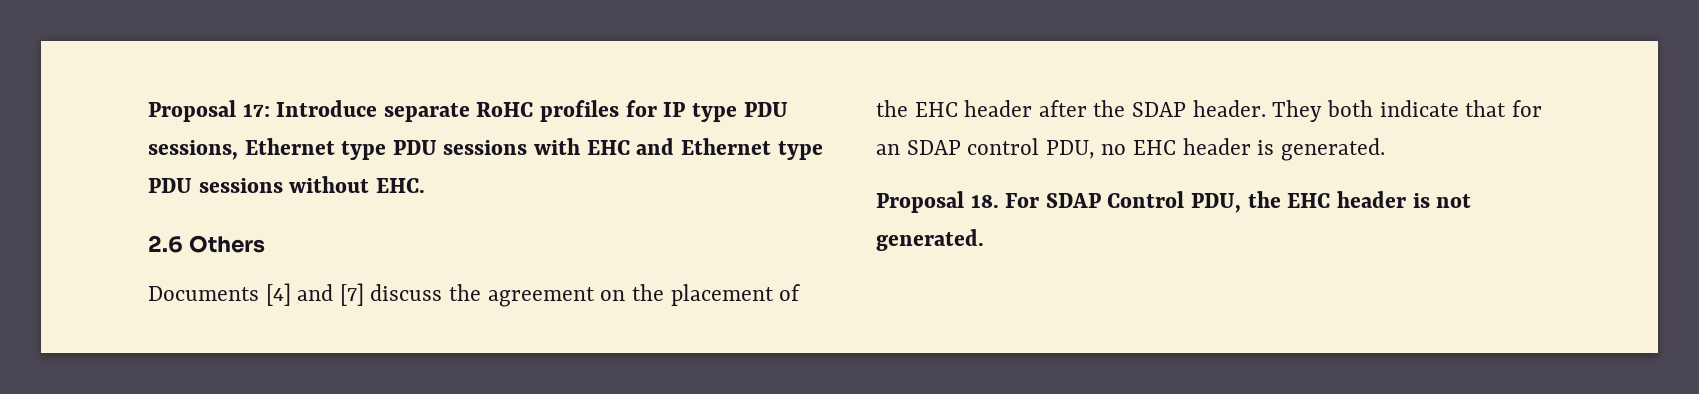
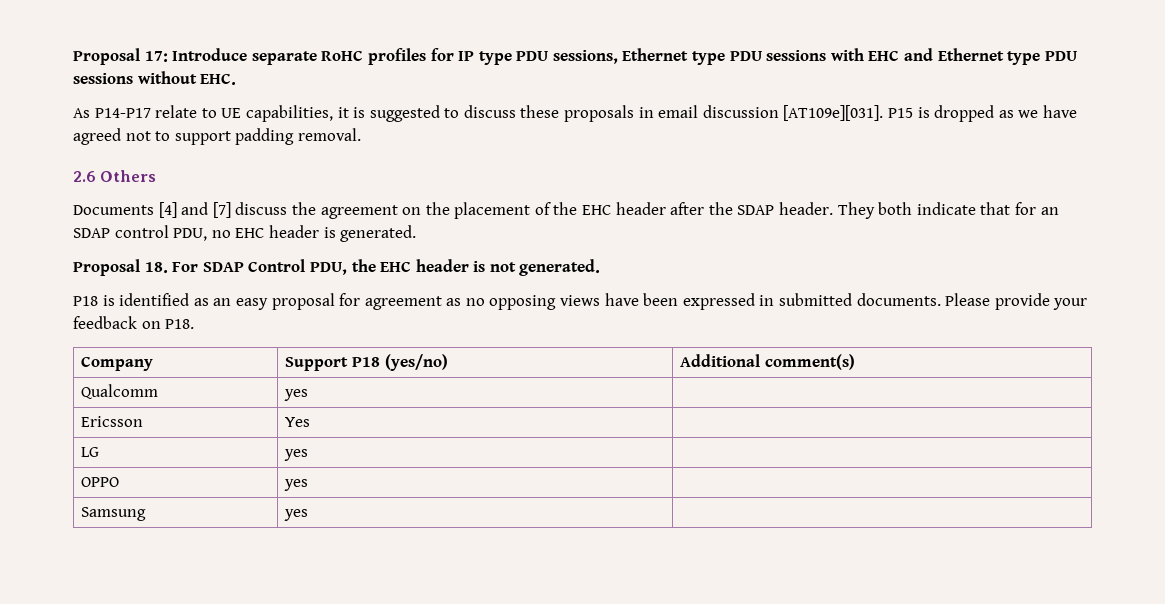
(425, 185) none -> [73,105,1077,122] [73,128,361,145] // As P14-P17 relate to UE capabilities, it is suggested to discuss these proposals in email discussion [AT109e][031]. P15 is dropped as we have agreed not to support padding removal.
(984, 240) none -> [73,293,1088,310] [73,316,195,329] [81,356,154,371] [285,354,448,371] [680,354,856,370] [81,384,159,399] [284,389,309,401] [81,416,144,427] [285,417,311,427] [81,447,100,457] [284,449,309,461] [81,477,120,487] [284,479,309,491] [81,507,147,521] [284,509,309,521] // P18 is identified as an easy proposal for agreement as no opposing views have been expressed in submitted documents. Please provide your feedback on P18. // Company | Support P18 (yes/no) | Additional comment(s) // Qualcomm | yes | // Ericsson | Yes | // LG | yes | // OPPO | yes | // Samsung | yes |

